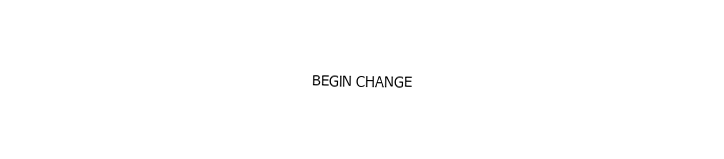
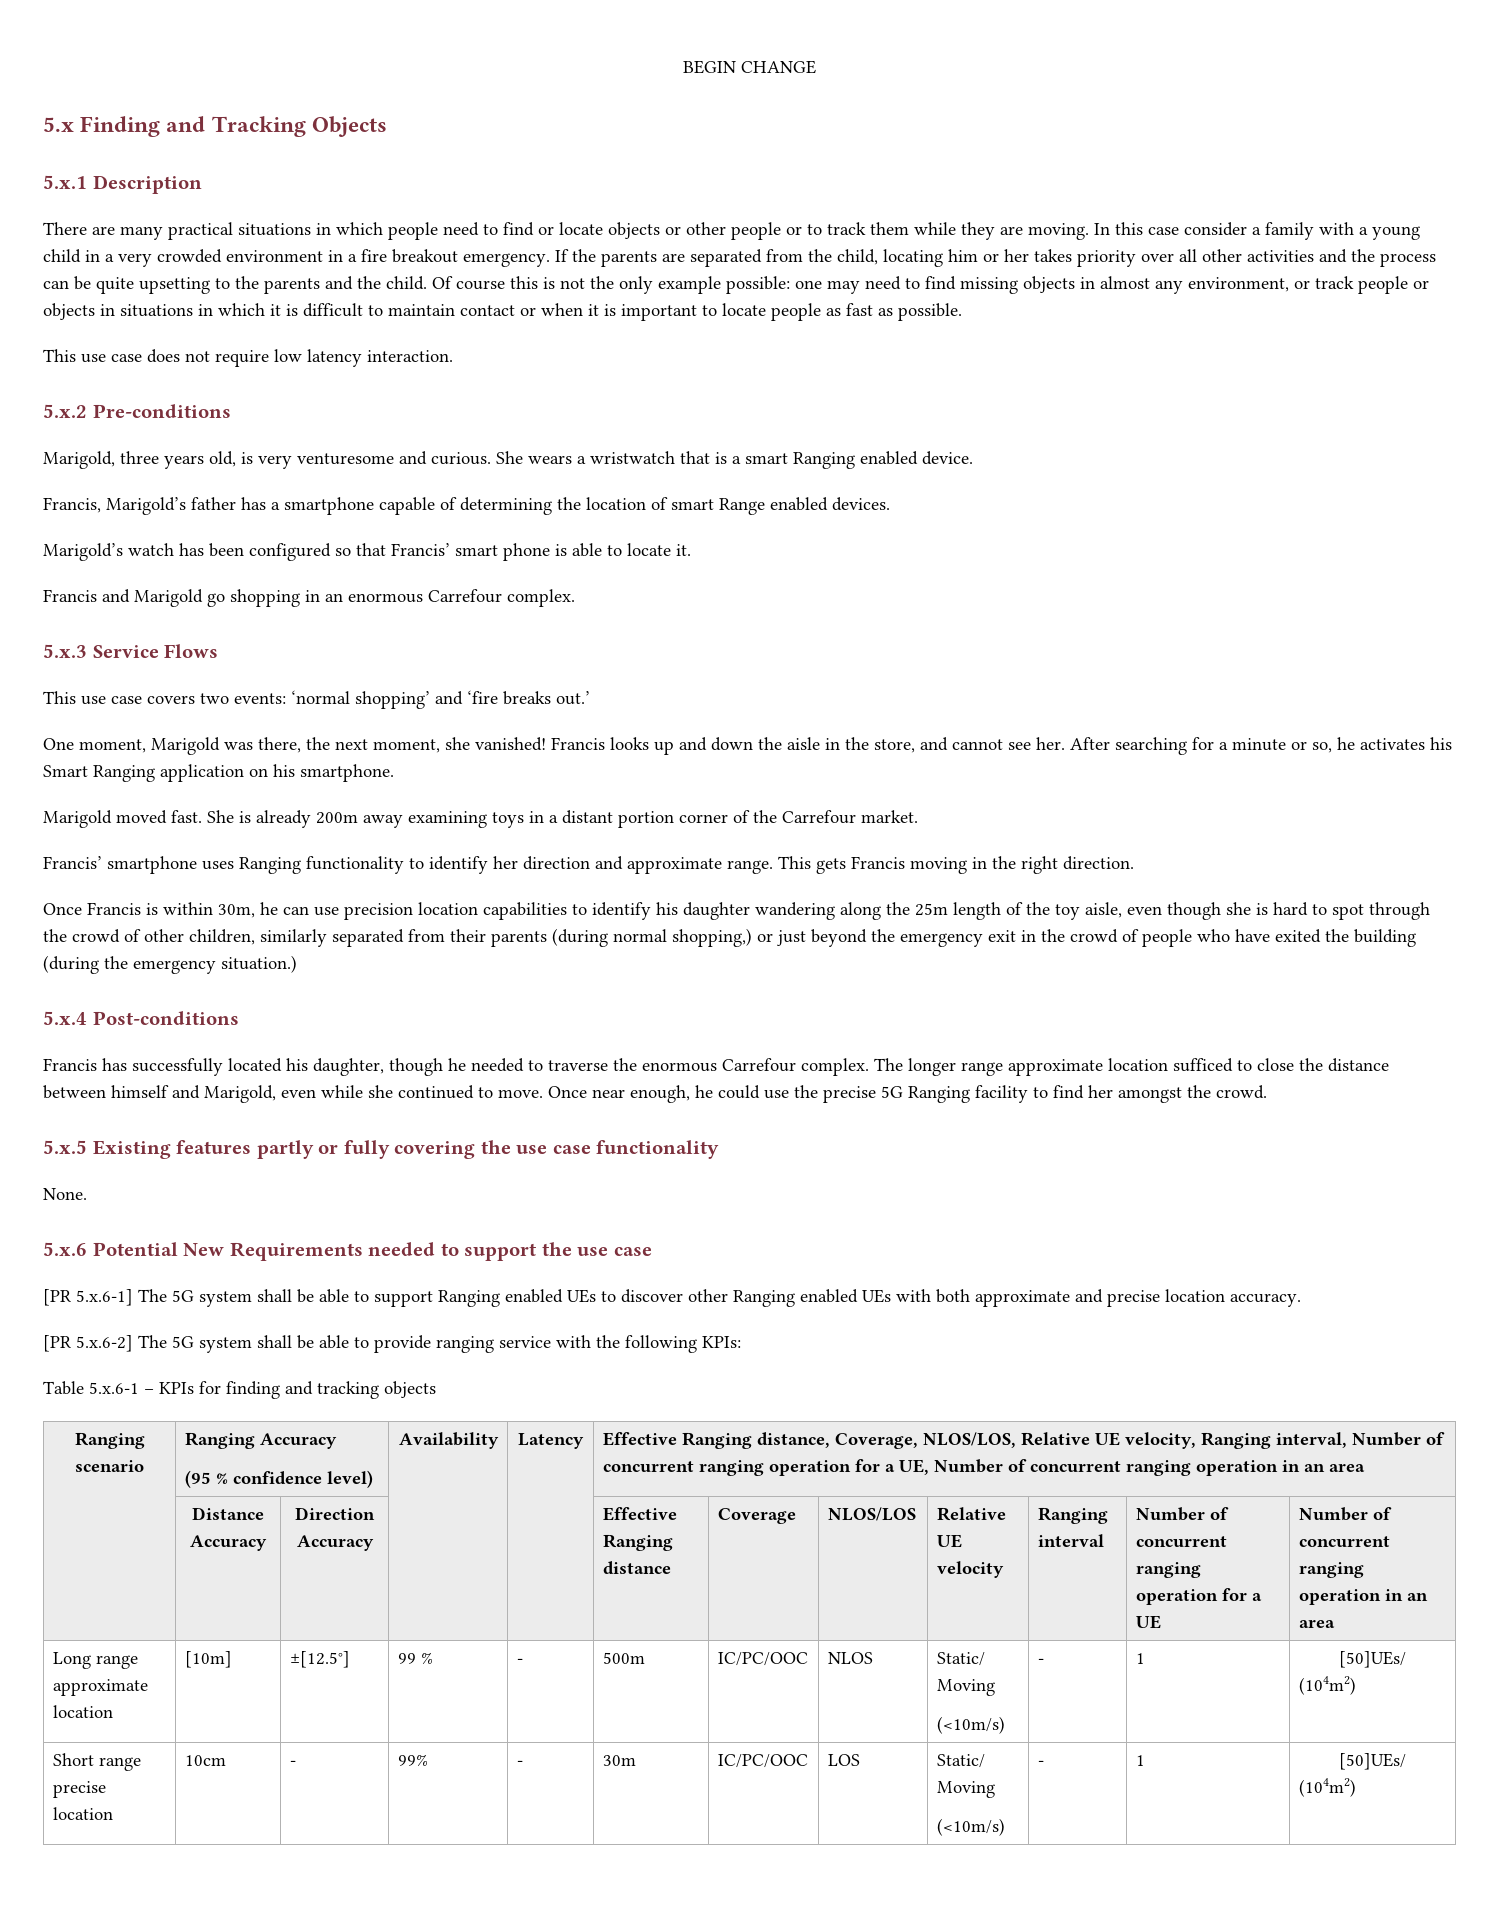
(413, 81) none -> [43,116,387,137] [43,175,202,194] [43,222,1420,240] [43,249,1436,267] [43,276,1429,294] [43,303,962,321] [43,349,453,367] [43,404,231,418] [43,451,973,469] [43,497,890,515] [43,543,691,561] [43,589,575,607] [43,644,219,658] [43,690,590,709] [43,737,1452,755] [43,764,394,782] [43,810,918,828] [43,856,1134,874] [43,902,1430,920] [43,928,1416,947] [43,955,297,974] [43,1011,239,1025] [43,1058,1389,1076] [43,1085,1267,1103] [43,1140,720,1159] [43,1188,87,1200] [43,1242,652,1261] [43,1289,1301,1307] [43,1335,741,1353] [43,1381,436,1399] [74,1432,145,1449] [75,1460,144,1472] [184,1432,337,1449] [184,1470,373,1488] [398,1432,499,1449] [518,1433,584,1449] [602,1432,1445,1449] [602,1459,1365,1476] [192,1507,264,1520] [190,1535,267,1551] [295,1507,375,1520] [296,1535,374,1551] [602,1507,677,1521] [602,1534,673,1551] [602,1561,671,1575] [717,1508,796,1524] [827,1507,916,1521] [936,1507,1006,1521] [936,1534,962,1548] [936,1561,1004,1578] [1037,1507,1108,1524] [1037,1534,1104,1547] [1135,1507,1229,1521] [1135,1536,1227,1548] [1135,1562,1201,1578] [1135,1588,1262,1605] [1135,1615,1161,1629] [1298,1507,1392,1521] [1298,1536,1390,1548] [1298,1562,1364,1578] [1298,1589,1428,1605] [1298,1620,1335,1628] [52,1652,138,1669] [52,1679,148,1696] [52,1705,113,1718] [184,1651,232,1668] [289,1651,350,1668] [397,1652,433,1664] [516,1658,523,1664] [602,1652,645,1664] [717,1652,808,1666] [827,1652,873,1664] [936,1652,985,1666] [936,1679,995,1696] [936,1716,1005,1734] [1037,1658,1044,1664] [1135,1653,1145,1664] [1339,1651,1406,1668] [1298,1676,1356,1695] [52,1753,141,1771] [52,1781,106,1798] [52,1807,113,1820] [184,1755,226,1766] [289,1760,296,1766] [397,1754,428,1766] [516,1760,523,1766] [602,1755,636,1766] [717,1754,808,1768] [827,1754,860,1766] [936,1754,985,1768] [936,1781,995,1798] [936,1818,1005,1836] [1037,1760,1044,1766] [1135,1755,1145,1766] [1339,1753,1406,1770] [1298,1778,1356,1797] // 5.x Finding and Tracking Objects // 5.x.1 Description // There are many practical situations in which people need to find or locate objects or other people or to track them while they are moving. In this case consider a family with a young child in a very crowded environment in a fire breakout emergency. If the parents are separated from the child, locating him or her takes priority over all other activities and the process can be quite upsetting to the parents and the child. Of course this is not the only example possible: one may need to find missing objects in almost any environment, or track people or objects in situations in which it is difficult to maintain contact or when it is important to locate people as fast as possible. // This use case does not require low latency interaction. // 5.x.2 Pre-conditions // Marigold, three years old, is very venturesome and curious. She wears a wristwatch that is a smart Ranging enabled device. // Francis, Marigold’s father has a smartphone capable of determining the location of smart Range enabled devices. // Marigold’s watch has been configured so that Francis’ smart phone is able to locate it. // Francis and Marigold go shopping in an enormous Carrefour complex. // 5.x.3 Service Flows // This use case covers two events: ‘normal shopping’ and ‘fire breaks out.’ // One moment, Marigold was there, the next moment, she vanished! Francis looks up and down the aisle in the store, and cannot see her. After searching for a minute or so, he activates his Smart Ranging application on his smartphone. // Marigold moved fast. She is already 200m away examining toys in a distant portion corner of the Carrefour market. // Francis’ smartphone uses Ranging functionality to identify her direction and approximate range. This gets Francis moving in the right direction. // Once Francis is within 30m, he can use precision location capabilities to identify his daughter wandering along the 25m length of the toy aisle, even though she is hard to spot through the crowd of other children, similarly separated from their parents (during normal shopping,) or just beyond the emergency exit in the crowd of people who have exited the building (during the emergency situation.) // 5.x.4 Post-conditions // Francis has successfully located his daughter, though he needed to traverse the enormous Carrefour complex. The longer range approximate location sufficed to close the distance between himself and Marigold, even while she continued to move. Once near enough, he could use the precise 5G Ranging facility to find her amongst the crowd. // 5.x.5 Existing features partly or fully covering the use case functionality // None. // 5.x.6 Potential New Requirements needed to support the use case // [PR 5.x.6-1] The 5G system shall be able to support Ranging enabled UEs to discover other Ranging enabled UEs with both approximate and precise location accuracy. // [PR 5.x.6-2] The 5G system shall be able to provide ranging service with the following KPIs: // Table 5.x.6-1 – KPIs for finding and tracking objects // Ranging scenario | Ranging Accuracy // (95 % confidence level) | Availability | Latency | Effective Ranging distance, Coverage, NLOS/LOS, Relative UE velocity, Ranging interval, Number of concurrent ranging operation for a UE, Number of concurrent ranging operation in an area // | Distance Accuracy | Direction Accuracy | | | Effective Ranging distance | Coverage | NLOS/LOS | Relative UE velocity | Ranging interval | Number of concurrent ranging operation for a UE | Number of concurrent ranging operation in an area // Long range approximate location | [10m] | ±[12.5°] | 99 % | - | 500m | IC/PC/OOC | NLOS | Static/ Moving // (<10m/s) | - | 1 | [50]UEs/ // (104m2) // Short range precise location | 10cm | - | 99% | - | 30m | IC/PC/OOC | LOS | Static/ Moving // (<10m/s) | - | 1 | [50]UEs/ // (104m2)

